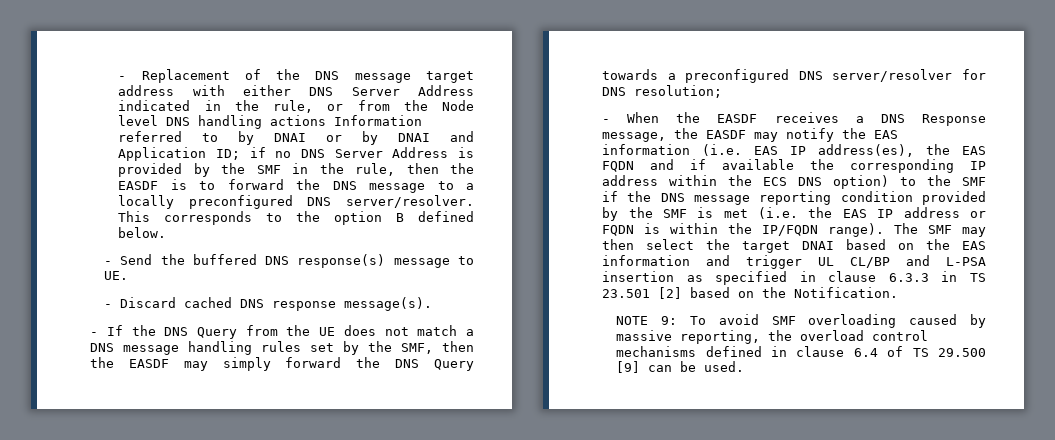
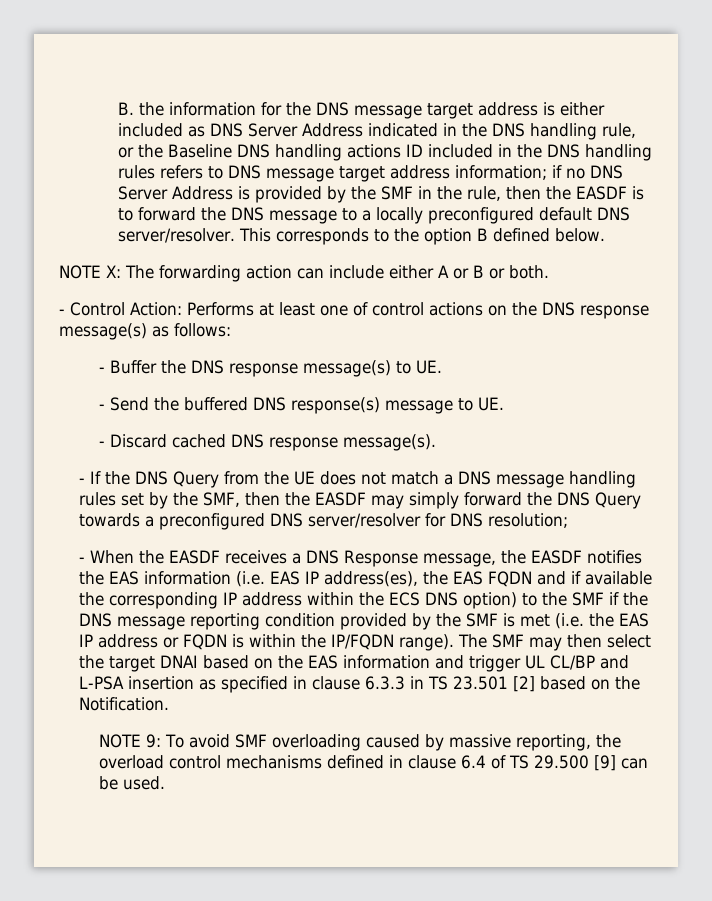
[118,69,261,83] - Replacement of -> [118,102,283,116] B. the information for
[192,85,291,96] with either -> [543,102,606,116] [118,123,206,137] is either included as
[273,100,474,113] [118,115,423,129] [118,131,475,145] [118,147,240,161] rule, or from the Node level DNS handling actions Information referred to by DNAI or by DNAI and Application ID; -> [492,123,637,140] [118,144,653,161] [118,165,548,182] DNS handling rule, or the Baseline DNS handling actions ID included in the DNS handling rules refers to DNS message target address information;
(293, 202) none -> [539,207,593,221] default
(167, 232) none -> [59,265,549,282] [59,302,649,319] [59,323,231,340] [98,360,442,377] // NOTE X: The forwarding action can include either A or B or both. // - Control Action: Performs at least one of control actions on the DNS response message(s) as follows: // - Buffer the DNS response message(s) to UE.
[754,128,835,142] may notify -> [586,550,642,564] notifies

